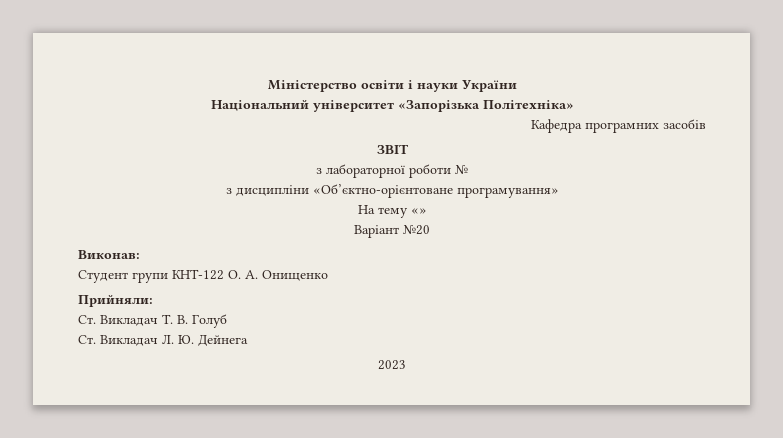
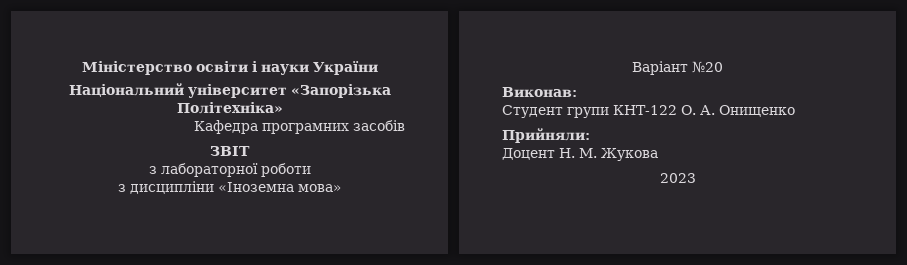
[455,165,468,175] № -> (311, 170) none
[312,184,559,198] [357,205,427,218] «Об’єктно-орієнтоване програмування» // На тему «» -> [217,182,342,192] «Іноземна мова»
[78,314,227,328] [78,334,248,347] Ст. Викладач Т. В. Голуб // Ст. Викладач Л. Ю. Дейнега -> [502,148,658,161] Доцент Н. М. Жукова

